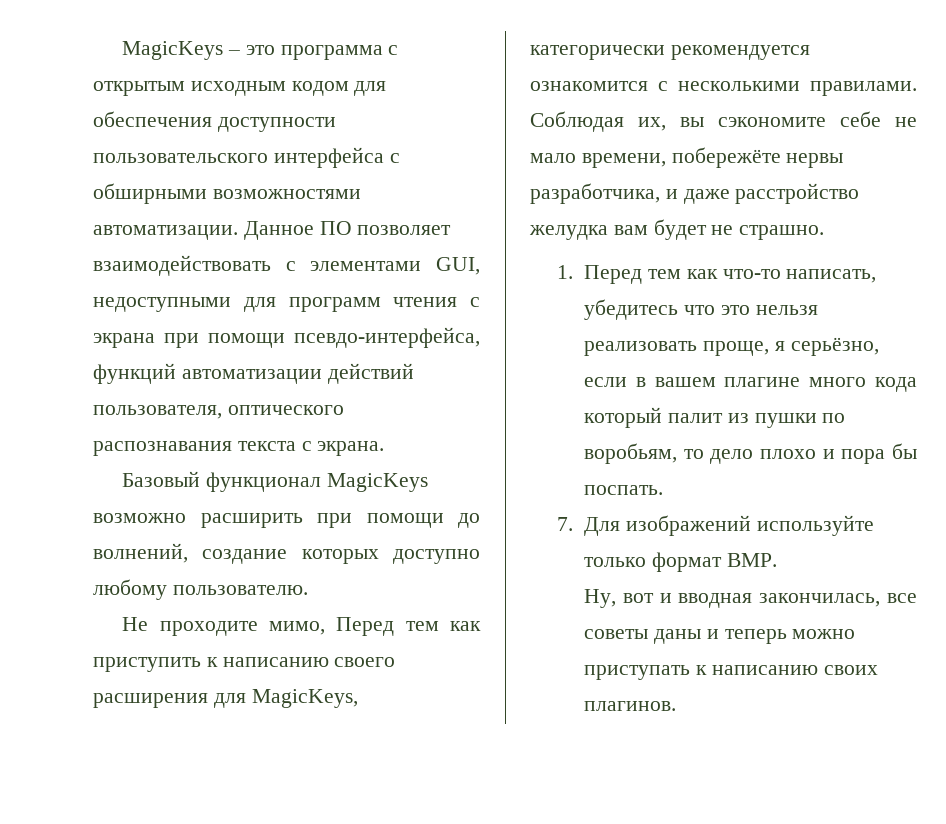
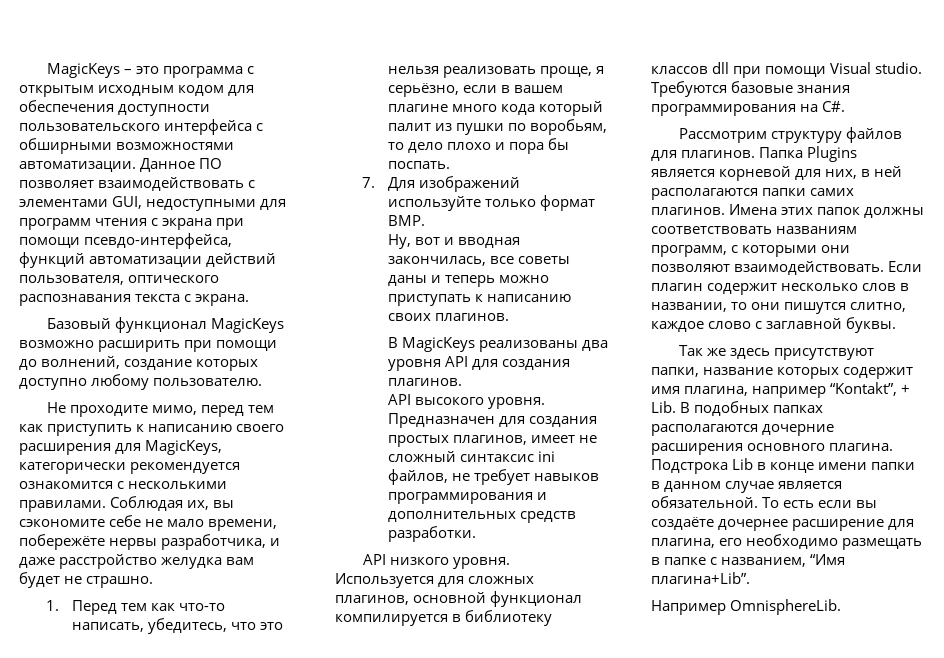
[336,617,395,636] Перед -> [201,405,245,417] перед
[584,299,679,320] убедитесь -> [148,618,228,634] убедитесь,
(677, 706) none -> [388,337,609,352] [388,356,571,371] [388,378,463,386] [388,394,546,409] [388,413,598,428] [388,435,598,447] [388,451,556,462] [388,469,600,485] [388,492,548,504] [388,511,577,523] [388,526,477,542] [363,554,511,569] [335,573,535,588] [335,591,583,607] [335,610,553,626] [651,62,923,78] [651,81,851,97] [651,101,846,116] [679,127,903,143] [651,146,858,162] [651,166,903,181] [651,188,855,200] [651,204,925,218] [651,226,858,234] [651,245,851,257] [651,261,923,275] [651,283,910,295] [651,302,907,314] [651,317,897,333] [679,345,875,360] [651,367,914,379] [651,382,911,398] [651,401,824,416] [651,424,835,436] [651,443,894,455] [651,458,916,474] [651,481,843,493] [651,496,878,508] [651,517,915,531] [651,534,923,550] [651,554,846,567] [651,572,750,584] [651,599,842,615] // В MagicKeys реализованы два уровня API для создания плагинов. // API высокого уровня. Предназначен для создания простых плагинов, имеет не сложный синтаксис ini файлов, не требует навыков программирования и дополнительных средств разработки. // API низкого уровня. Используется для сложных плагинов, основной функционал компилируется в библиотеку классов dll при помощи Visual studio. Требуются базовые знания программирования на C#. // Рассмотрим структуру файлов для плагинов. Папка Plugins является корневой для них, в ней располагаются папки самих плагинов. Имена этих папок должны соответствовать названиям программ, с которыми они позволяют взаимодействовать. Если плагин содержит несколько слов в названии, то они пишутся слитно, каждое слово с заглавной буквы. // Так же здесь присутствуют папки, название которых содержит имя плагина, например “Kontakt”, + Lib. В подобных папках располагаются дочерние расширения основного плагина. Подстрока Lib в конце имени папки в данном случае является обязательной. То есть если вы создаёте дочернее расширение для плагина, его необходимо размещать в папке с названием, “Имя плагина+Lib”. // Например OmnisphereLib.

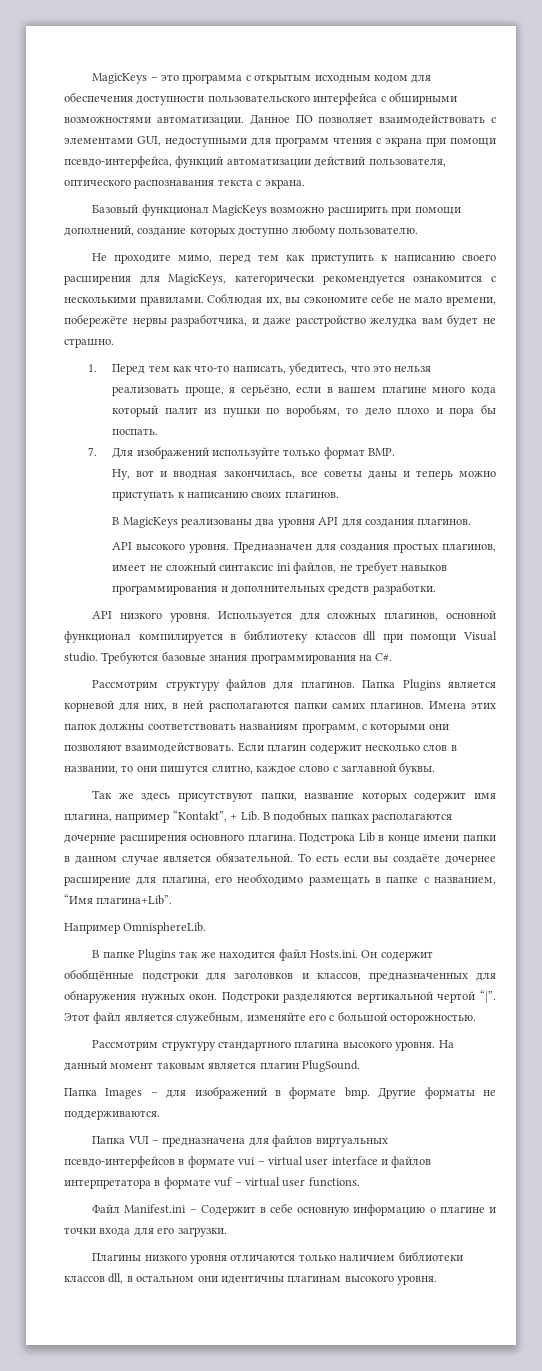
[19,356,121,370] до волнений, -> [64,225,134,236] дополнений,
(842, 607) none -> [92,949,433,961] [64,969,496,982] [64,990,496,1003] [64,1011,476,1024] [92,1040,454,1051] [64,1060,360,1072] [64,1086,496,1099] [64,1110,160,1120] [92,1135,388,1147] [64,1156,432,1168] [64,1177,360,1189] [92,1203,496,1216] [64,1227,227,1237] [92,1251,463,1264] [64,1273,437,1285] // В папке Plugins так же находится файл Hosts.ini. Он содержит обобщённые подстроки для заголовков и классов, предназначенных для обнаружения нужных окон. Подстроки разделяются вертикальной чертой “|”. Этот файл является служебным, изменяйте его с большой осторожностью. // Рассмотрим структуру стандартного плагина высокого уровня. На данный момент таковым является плагин PlugSound. // Папка Images – для изображений в формате bmp. Другие форматы не поддерживаются. // Папка VUI – предназначена для файлов виртуальных псевдо-интерфейсов в формате vui – virtual user interface и файлов интерпретатора в формате vuf – virtual user functions. // Файл Manifest.ini – Содержит в себе основную информацию о плагине и точки входа для его загрузки. // Плагины низкого уровня отличаются только наличием библиотеки классов dll, в остальном они идентичны плагинам высокого уровня.

